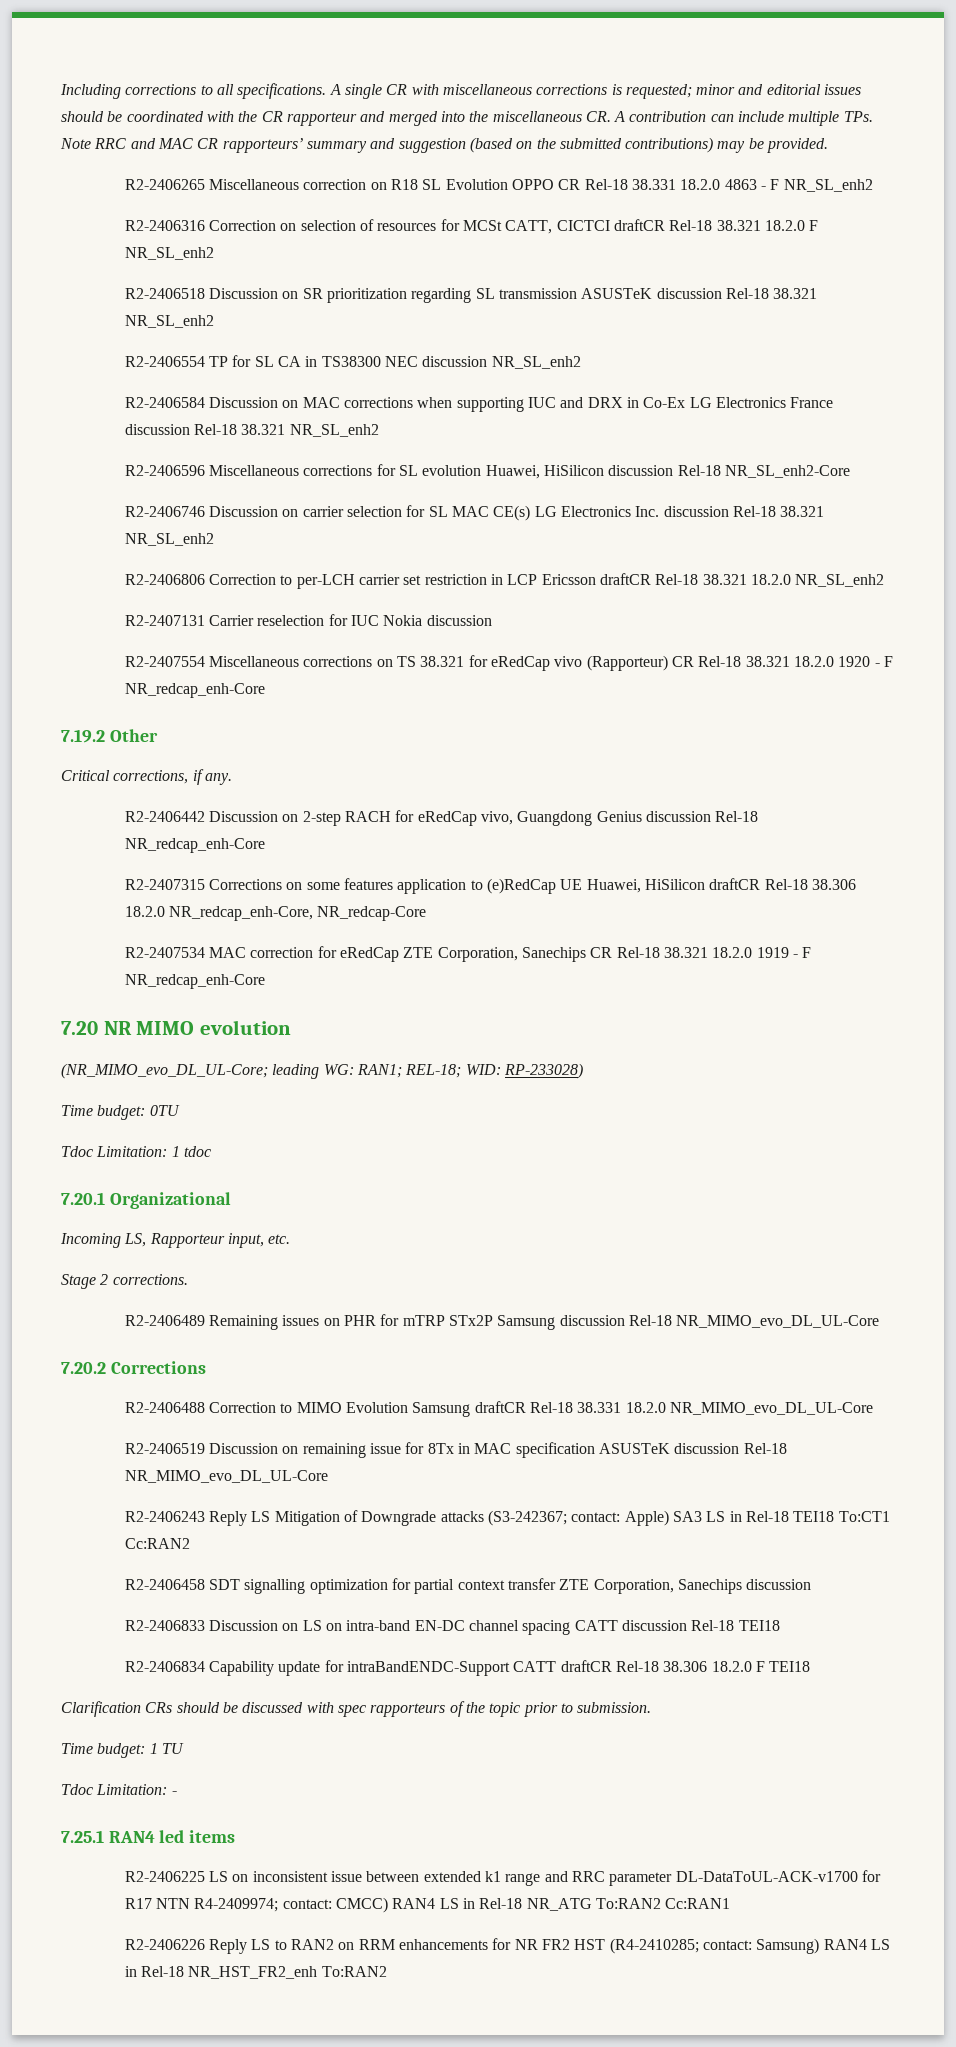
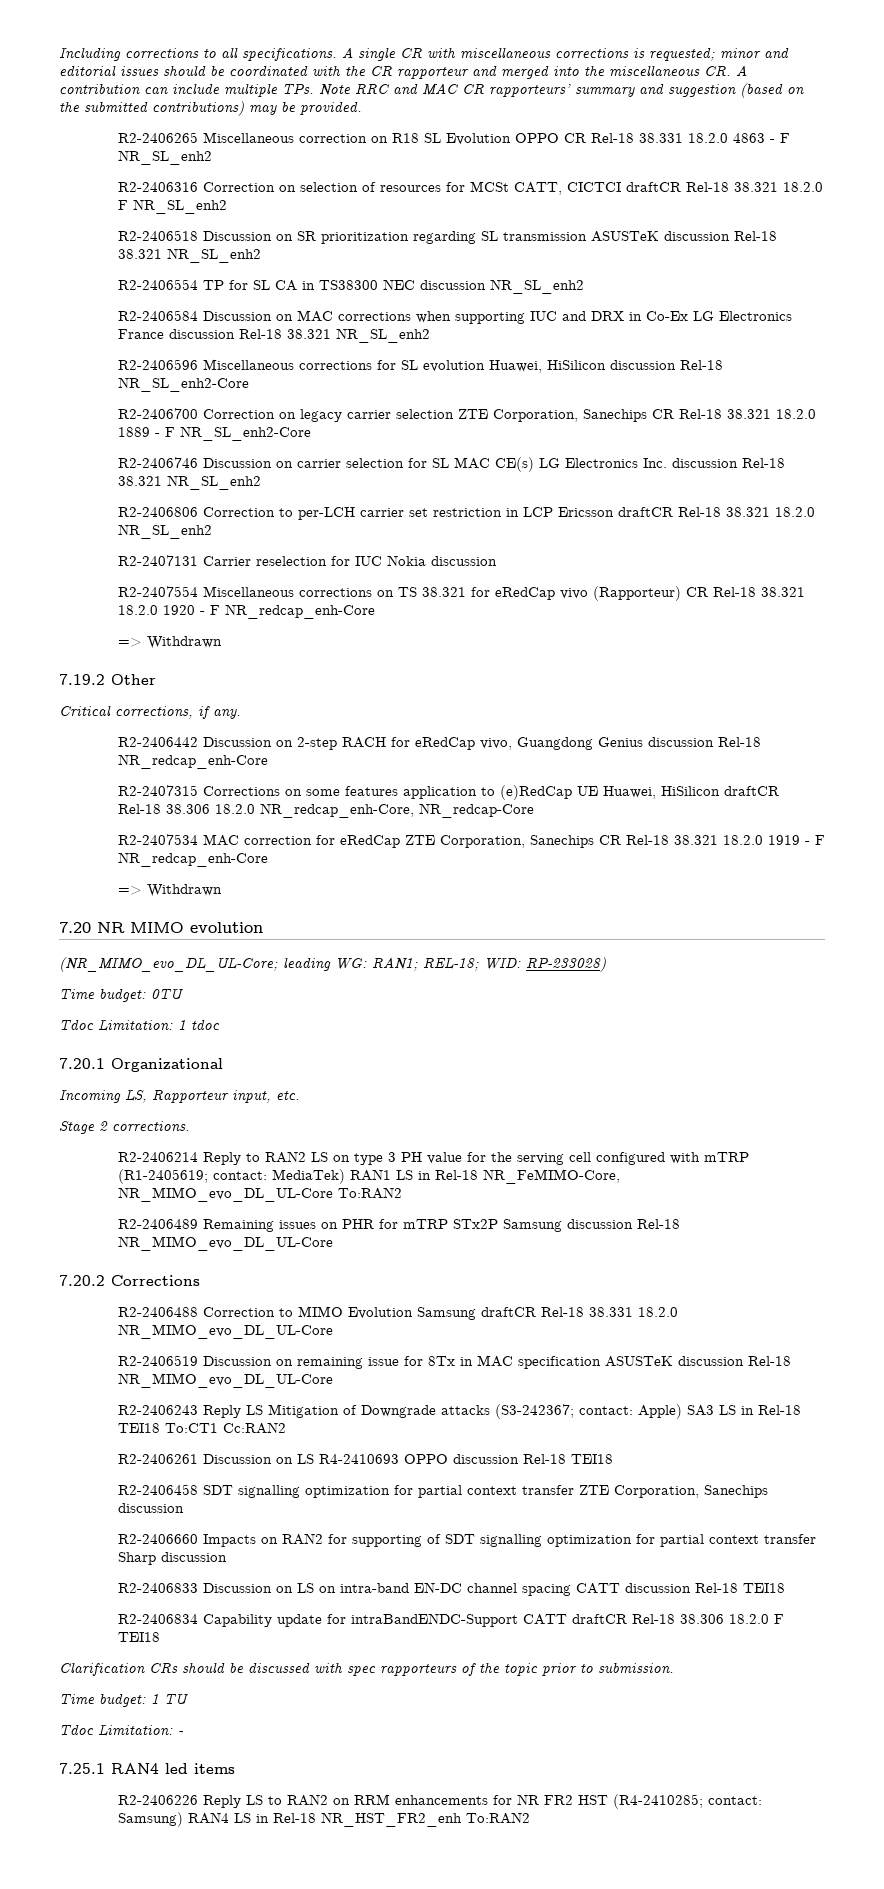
(850, 471) none -> [117,408,816,422] [117,426,311,441] // R2-2406700 Correction on legacy carrier selection ZTE Corporation, Sanechips CR Rel-18 38.321 18.2.0 1889 - F NR_SL_enh2-Core
(265, 690) none -> [117,636,222,649] // => Withdrawn
(265, 981) none -> [117,884,222,897] // => Withdrawn
(188, 1279) none -> [117,1151,749,1165] [117,1169,620,1184] [117,1187,402,1202] // R2-2406214 Reply to RAN2 LS on type 3 PH value for the serving cell configured with mTRP (R1-2405619; contact: MediaTek) RAN1 LS in Rel-18 NR_FeMIMO-Core, NR_MIMO_evo_DL_UL-Core To:RAN2
(190, 1543) none -> [117,1454,613,1464] // R2-2406261 Discussion on LS R4-2410693 OPPO discussion Rel-18 TEI18
(812, 1584) none -> [117,1533,816,1547] [117,1552,227,1565] // R2-2406660 Impacts on RAN2 for supporting of SDT signalling optimization for partial context transfer Sharp discussion
[124,1870,881,1886] [124,1897,731,1913] // R2-2406225 LS on inconsistent issue between extended k1 range and RRC parameter DL-DataToUL-ACK-v1700 for R17 NTN R4-2409974; contact: CMCC) RAN4 LS in Rel-18 NR_ATG To:RAN2 Cc:RAN1 -> (235, 1768) none

